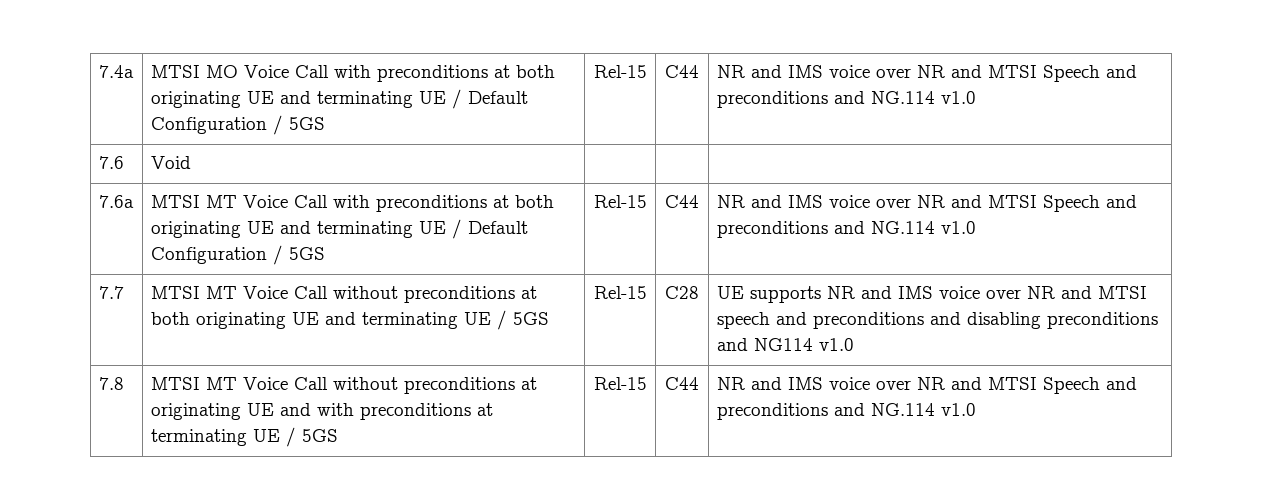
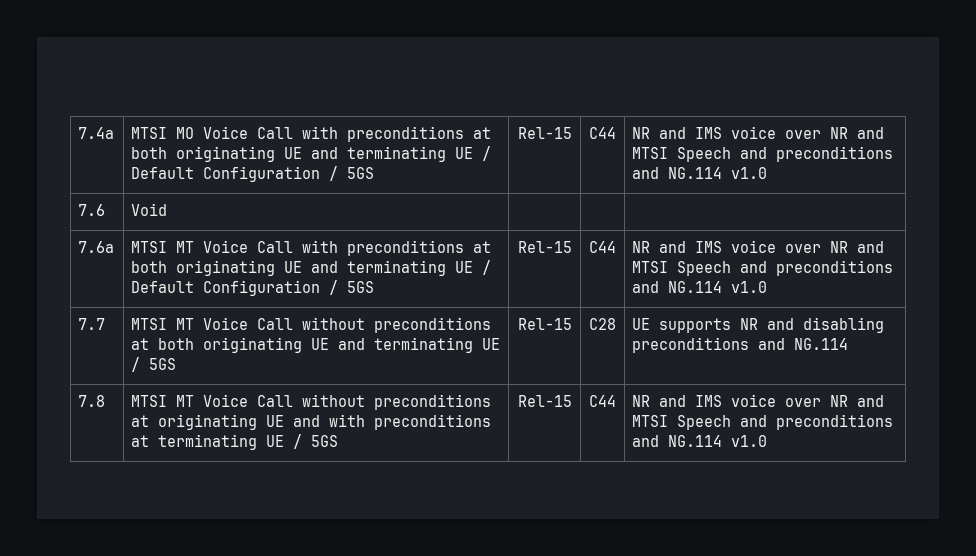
[897,286,1147,299] [716,312,961,329] IMS voice over NR and MTSI speech and preconditions and -> (795, 324) none
[753,338,854,351] NG114 v1.0 -> [794,338,849,350] NG.114

